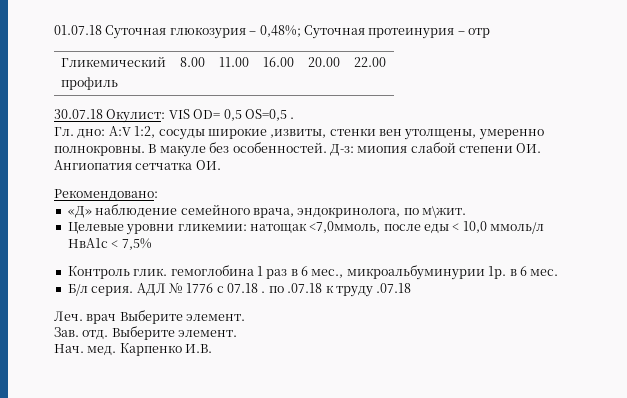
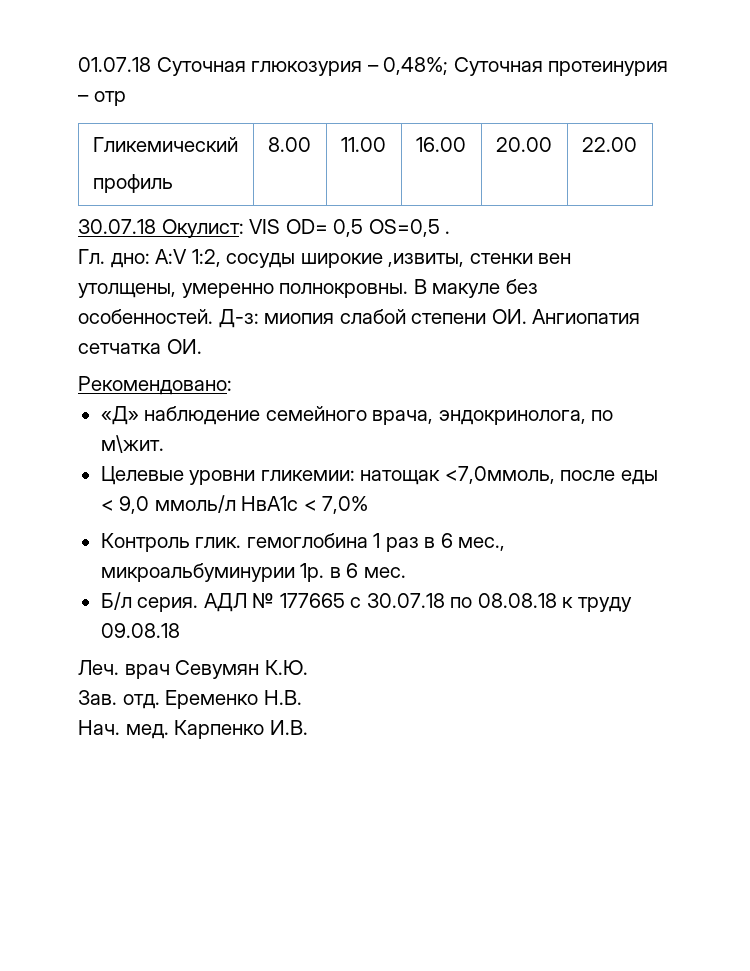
[462,221,487,233] 10,0 -> [119,496,150,514] 9,0
[121,238,152,250] 7,5% -> [322,496,369,514] 7,0%
[186,283,323,293] 1776 с 07.18 . по .07.18 -> [279,593,557,608] 177665 с 30.07.18 по 08.08.18
[376,283,412,293] .07.18 -> [100,623,180,638] 09.08.18
[119,310,246,324] Выберите элемент. -> [175,660,308,679] Севумян К.Ю.
[111,326,238,340] Выберите элемент. -> [165,690,302,709] Еременко Н.В.

